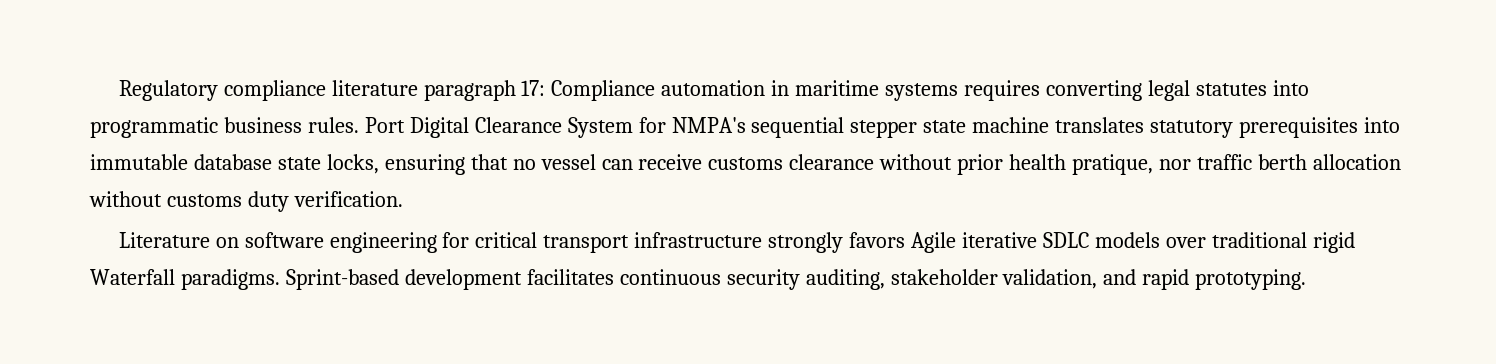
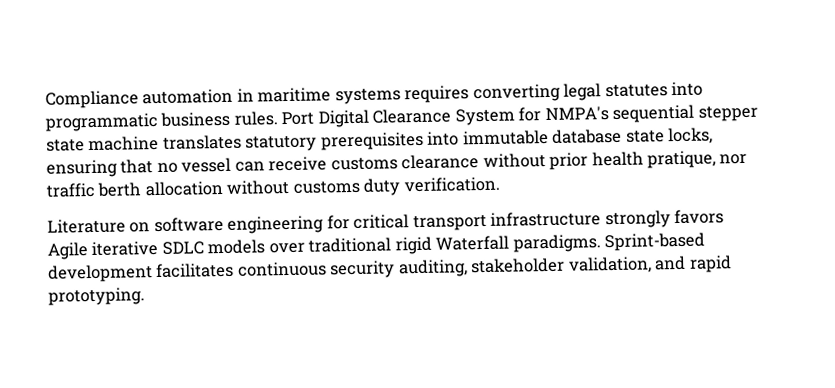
[118,80,546,101] Regulatory compliance literature paragraph 17: -> (45, 99) none

